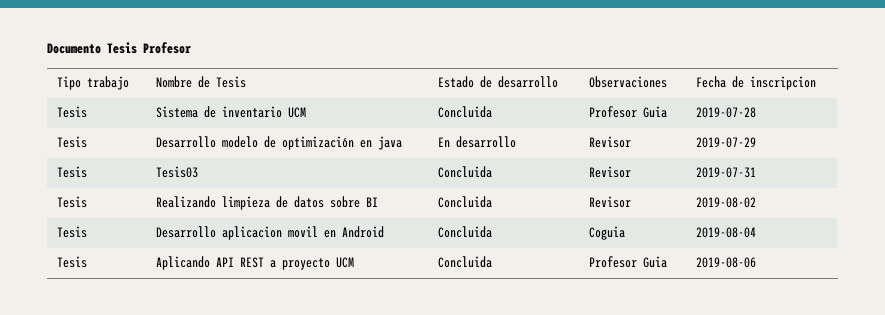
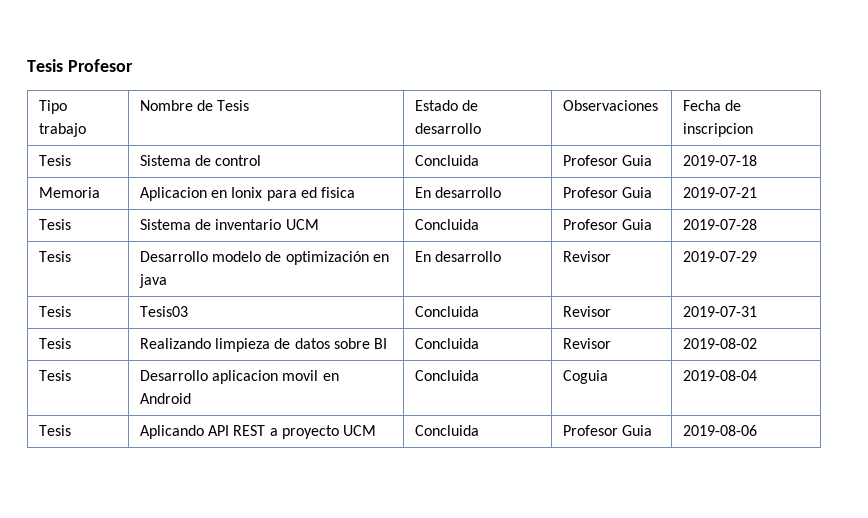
[47,43,101,54] Documento -> (27, 65) none
(817, 83) none -> [38,155,71,166] [139,155,262,166] [414,155,479,166] [562,155,652,166] [682,155,757,166] [38,187,100,198] [139,187,356,201] [414,187,501,198] [562,187,652,198] [682,187,757,198] // Tesis | Sistema de control | Concluida | Profesor Guia | 2019-07-18 // Memoria | Aplicacion en Ionix para ed fisica | En desarrollo | Profesor Guia | 2019-07-21

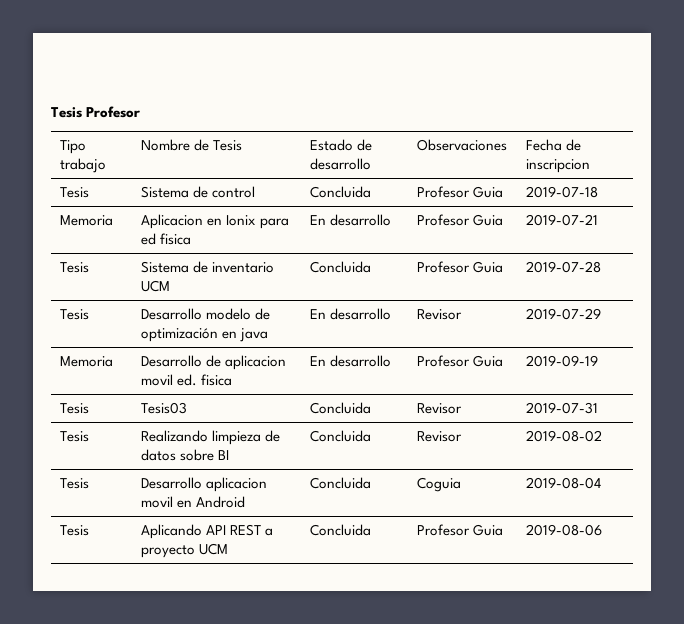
(757, 256) none -> [60,356,114,367] [141,355,287,370] [141,374,233,386] [310,355,392,367] [417,355,504,367] [526,355,599,367] // Memoria | Desarrollo de aplicacion movil ed. fisica | En desarrollo | Profesor Guia | 2019-09-19

